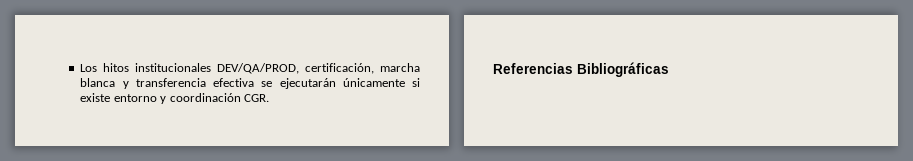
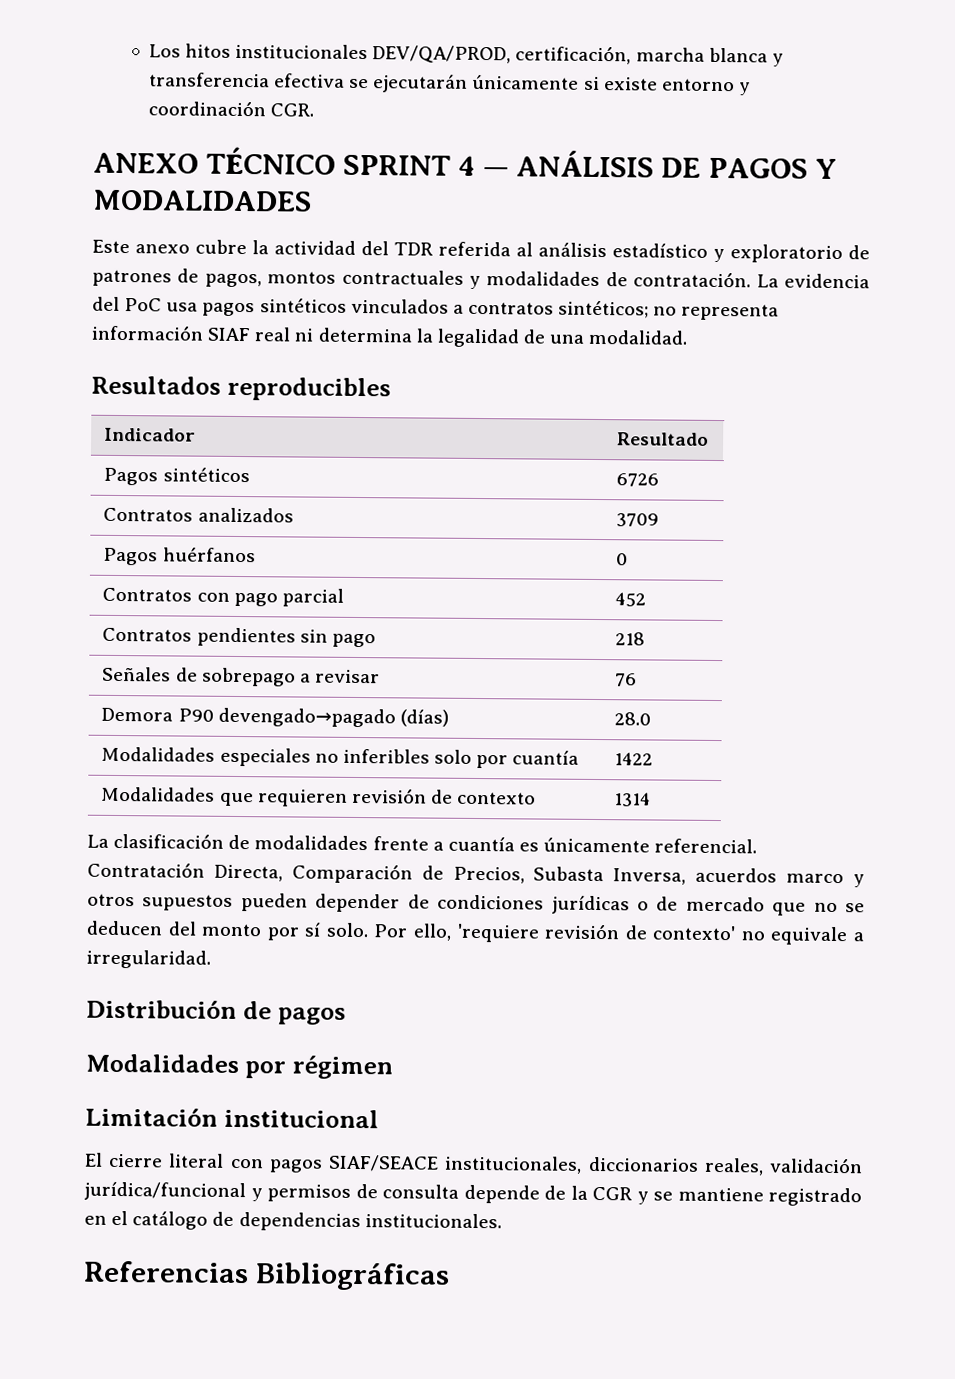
(269, 98) none -> [93,146,837,179] [93,189,312,212] [92,239,870,264] [92,268,870,290] [92,296,780,321] [91,324,689,348] [91,375,391,402] [104,427,197,442] [617,432,710,446] [103,467,250,486] [616,473,660,487] [103,507,294,523] [616,513,660,527] [103,547,256,566] [616,553,629,566] [102,587,344,607] [615,592,647,607] [102,627,376,648] [615,632,646,646] [102,666,381,687] [615,673,638,687] [101,707,449,728] [614,712,652,726] [101,746,580,769] [614,752,654,766] [101,786,537,807] [614,792,652,807] [87,832,758,854] [87,861,866,888] [87,893,865,916] [86,920,864,946] [86,949,211,969] [86,998,346,1025] [85,1053,393,1080] [85,1106,379,1129] [84,1152,863,1176] [84,1181,862,1207] [84,1210,502,1232] // ANEXO TÉCNICO SPRINT 4 — ANÁLISIS DE PAGOS Y MODALIDADES // Este anexo cubre la actividad del TDR referida al análisis estadístico y exploratorio de patrones de pagos, montos contractuales y modalidades de contratación. La evidencia del PoC usa pagos sintéticos vinculados a contratos sintéticos; no representa información SIAF real ni determina la legalidad de una modalidad. // Resultados reproducibles // Indicador | Resultado // Pagos sintéticos | 6726 // Contratos analizados | 3709 // Pagos huérfanos | 0 // Contratos con pago parcial | 452 // Contratos pendientes sin pago | 218 // Señales de sobrepago a revisar | 76 // Demora P90 devengado→pagado (días) | 28.0 // Modalidades especiales no inferibles solo por cuantía | 1422 // Modalidades que requieren revisión de contexto | 1314 // La clasificación de modalidades frente a cuantía es únicamente referencial. Contratación Directa, Comparación de Precios, Subasta Inversa, acuerdos marco y otros supuestos pueden depender de condiciones jurídicas o de mercado que no se deducen del monto por sí solo. Por ello, 'requiere revisión de contexto' no equivale a irregularidad. // Distribución de pagos // Modalidades por régimen // Limitación institucional // El cierre literal con pagos SIAF/SEACE institucionales, diccionarios reales, validación jurídica/funcional y permisos de consulta depende de la CGR y se mantiene registrado en el catálogo de dependencias institucionales.

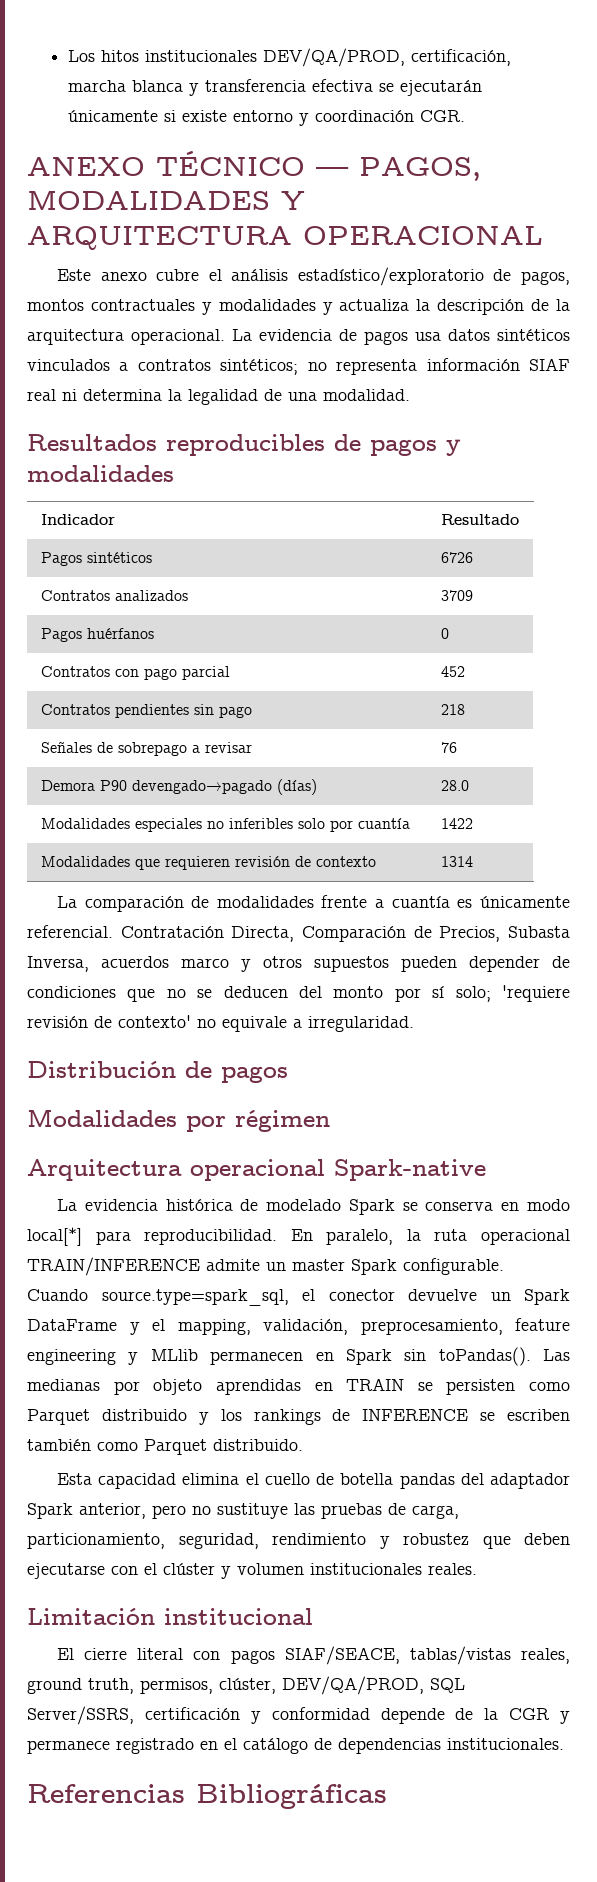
[342,150,837,179] [93,189,312,212] [92,239,870,264] [92,269,172,287] SPRINT 4 — ANÁLISIS DE PAGOS Y MODALIDADES // Este anexo cubre la actividad del TDR referida al análisis estadístico y exploratorio de patrones -> [316,157,481,181] [27,190,305,210] [27,226,543,250] [56,267,484,286] — PAGOS, MODALIDADES Y ARQUITECTURA OPERACIONAL // Este anexo cubre el análisis estadístico/exploratorio
[605,271,870,289] [92,296,256,317] de contratación. La evidencia del PoC usa pagos -> [322,299,571,315] [27,329,490,345] y actualiza la descripción de la arquitectura operacional. La evidencia de pagos usa datos
(391, 389) none -> [334,434,461,456] [27,465,174,482] de pagos y modalidades
[113,832,225,849] clasificación -> [84,896,184,912] comparación
[551,895,765,915] jurídicas o de mercado -> (116, 992) none
[325,922,452,941] solo. Por ello, -> [455,986,491,1002] solo;
(393, 1067) none -> [27,1159,486,1181] [56,1199,570,1215] [27,1227,570,1246] [27,1257,504,1276] [27,1289,570,1306] [27,1318,570,1335] [27,1347,570,1366] [27,1378,570,1395] [27,1409,570,1425] [27,1439,303,1455] [56,1473,570,1489] [27,1503,459,1519] [27,1533,570,1549] [27,1563,477,1579] // Arquitectura operacional Spark-native // La evidencia histórica de modelado Spark se conserva en modo local[*] para reproducibilidad. En paralelo, la ruta operacional TRAIN/INFERENCE admite un master Spark configurable. Cuando source.type=spark_sql, el conector devuelve un Spark DataFrame y el mapping, validación, preprocesamiento, feature engineering y MLlib permanecen en Spark sin toPandas(). Las medianas por objeto aprendidas en TRAIN se persisten como Parquet distribuido y los rankings de INFERENCE se escriben también como Parquet distribuido. // Esta capacidad elimina el cuello de botella pandas del adaptador Spark anterior, pero no sustituye las pruebas de carga, particionamiento, seguridad, rendimiento y robustez que deben ejecutarse con el clúster y volumen institucionales reales.
[328,1154,863,1176] [84,1181,459,1202] SIAF/SEACE institucionales, diccionarios reales, validación jurídica/funcional y permisos de consulta -> [284,1646,570,1665] [27,1676,465,1695] [27,1706,370,1725] SIAF/SEACE, tablas/vistas reales, ground truth, permisos, clúster, DEV/QA/PROD, SQL Server/SSRS, certificación y conformidad
[653,1187,764,1202] se mantiene -> [27,1740,110,1754] permanece

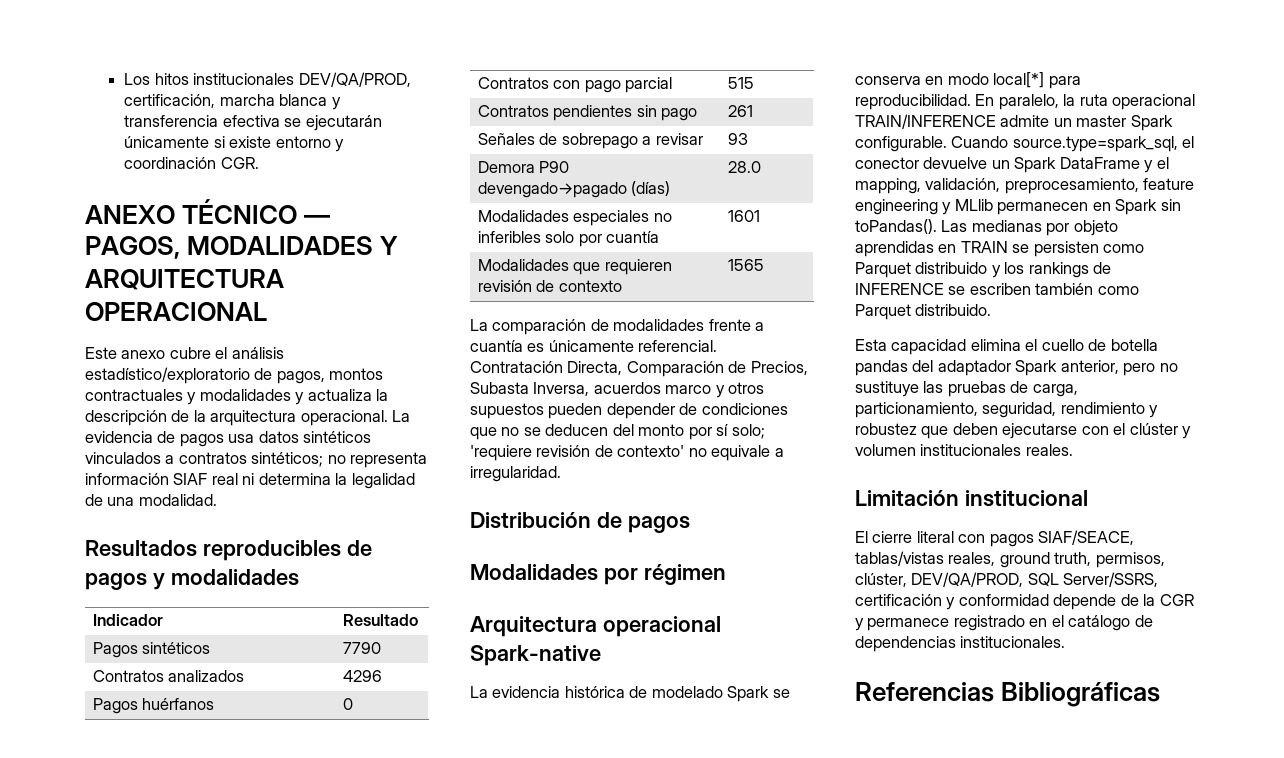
[440,552,473,563] 6726 -> [343,642,382,654] 7790
[440,590,473,601] 3709 -> [343,670,383,682] 4296
[440,666,465,677] 452 -> [728,77,755,89] 515
[440,704,465,715] 218 -> [728,105,754,117] 261
[440,742,457,753] 76 -> [728,133,749,145] 93
[440,818,473,829] 1422 -> [728,210,761,222] 1601
[440,856,473,867] 1314 -> [728,259,765,271] 1565

